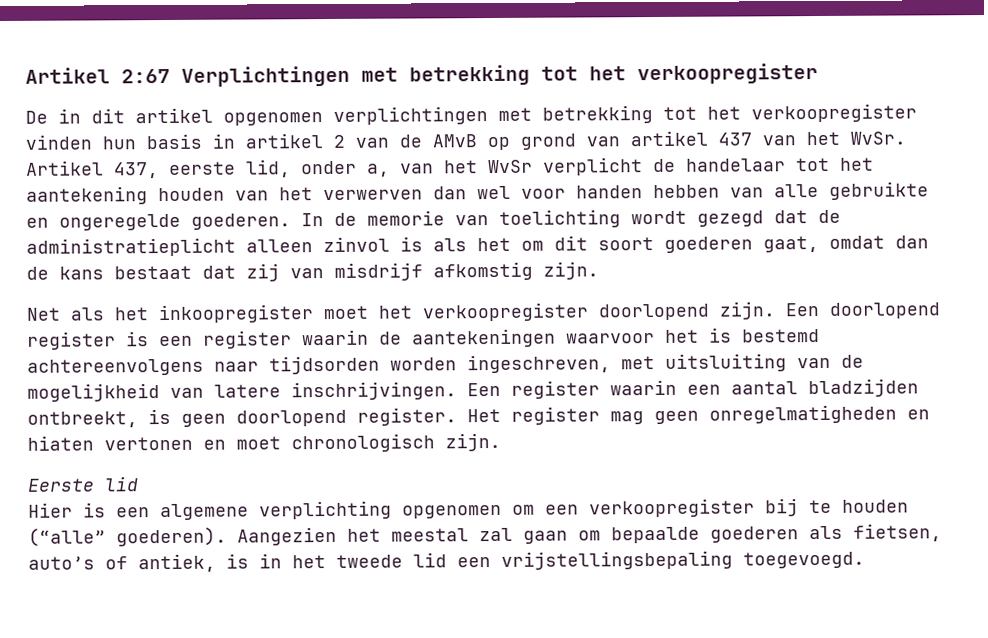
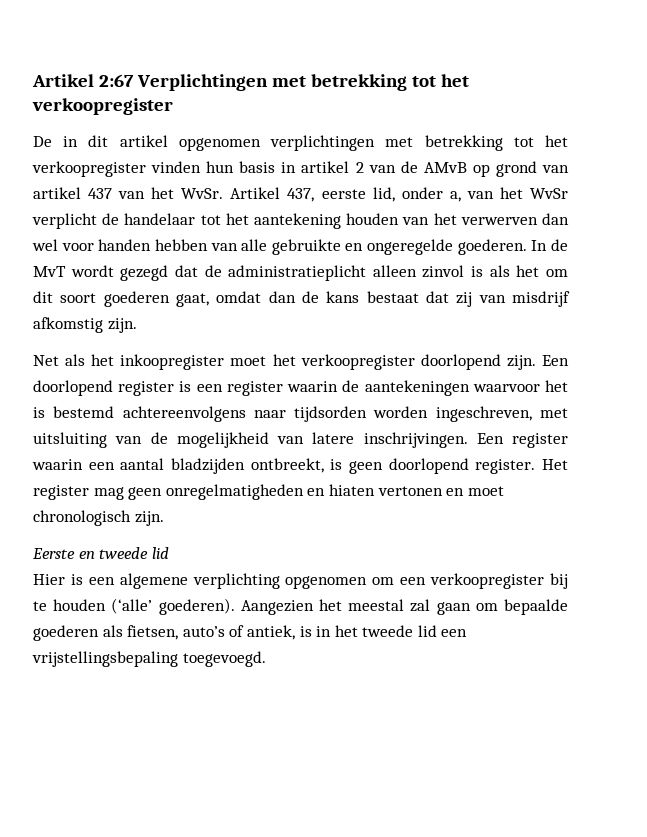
[367,209,621,228] memorie van toelichting -> [33,266,66,277] MvT
(95, 485) none -> [78,547,149,559] en tweede
[28,527,106,547] (“alle” -> [111,598,153,614] (‘alle’

